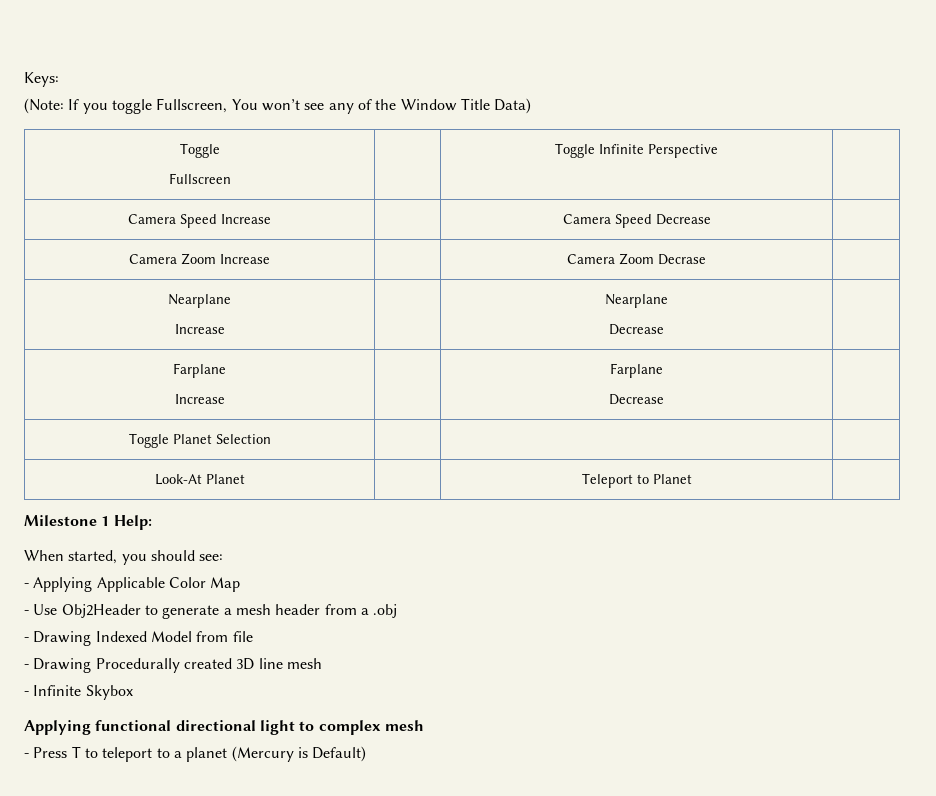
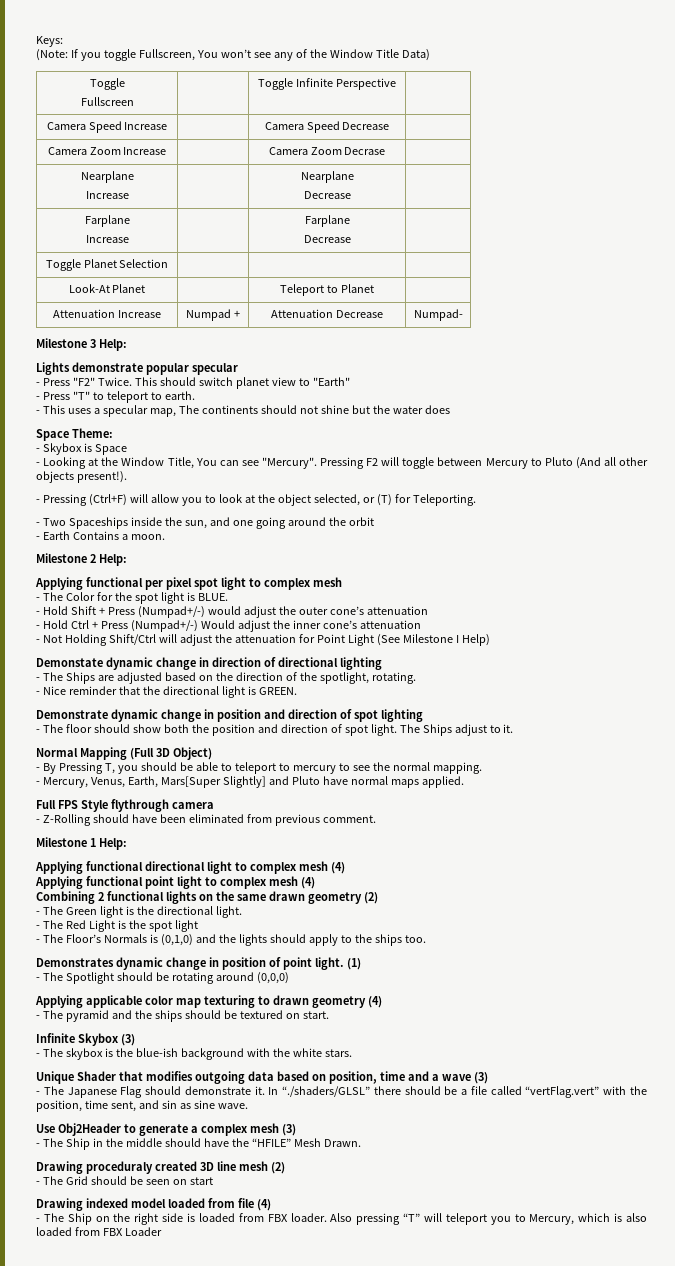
[24,515,152,530] [24,550,224,565] [24,577,241,592] [24,604,398,619] [24,631,253,646] [24,658,322,673] [24,685,133,700] // Milestone 1 Help: // When started, you should see: // - Applying Applicable Color Map // - Use Obj2Header to generate a mesh header from a .obj // - Drawing Indexed Model from file // - Drawing Procedurally created 3D line mesh // - Infinite Skybox -> [53,309,161,318] [186,309,240,321] [271,309,383,318] [413,309,463,321] [36,338,127,351] [36,362,238,375] [36,377,350,389] [36,391,195,403] [36,405,450,417] [36,428,113,441] [36,443,127,455] [36,457,649,469] [36,471,127,483] [36,494,476,506] [36,517,374,529] [36,531,165,540] [36,553,127,566] [35,577,342,590] [36,592,228,604] [36,606,428,618] [36,620,421,632] [36,634,490,646] [36,657,382,670] [36,672,416,684] [36,686,297,698] [36,709,423,722] [36,724,514,736] [36,747,212,760] [36,762,482,774] [36,776,464,788] [36,799,214,812] [36,814,376,826] [36,837,127,850] // Attenuation Increase | Numpad + | Attenuation Decrease | Numpad- // Milestone 3 Help: // Lights demonstrate popular specular // - Press "F2" Twice. This should switch planet view to "Earth" // - Press "T" to teleport to earth. // - This uses a specular map, The continents should not shine but the water does // Space Theme: // - Skybox is Space // - Looking at the Window Title, You can see "Mercury". Pressing F2 will toggle between Mercury to Pluto (And all other objects present!). // - Pressing (Ctrl+F) will allow you to look at the object selected, or (T) for Teleporting. // - Two Spaceships inside the sun, and one going around the orbit // - Earth Contains a moon. // Milestone 2 Help: // Applying functional per pixel spot light to complex mesh // - The Color for the spot light is BLUE. // - Hold Shift + Press (Numpad+/-) would adjust the outer cone’s attenuation // - Hold Ctrl + Press (Numpad+/-) Would adjust the inner cone’s attenuation // - Not Holding Shift/Ctrl will adjust the attenuation for Point Light (See Milestone I Help) // Demonstate dynamic change in direction of directional lighting // - The Ships are adjusted based on the direction of the spotlight, rotating. // - Nice reminder that the directional light is GREEN. // Demonstrate dynamic change in position and direction of spot lighting // - The floor should show both the position and direction of spot light. The Ships adjust to it. // Normal Mapping (Full 3D Object) // - By Pressing T, you should be able to teleport to mercury to see the normal mapping. // - Mercury, Venus, Earth, Mars[Super Slightly] and Pluto have normal maps applied. // Full FPS Style flythrough camera // - Z-Rolling should have been eliminated from previous comment. // Milestone 1 Help:
[24,746,367,762] // - Press T to teleport to a planet (Mercury is Default) -> [330,862,345,874] [35,876,315,889] [36,891,378,904] [36,906,242,918] [36,920,198,932] [36,934,426,946] [36,957,361,970] [36,972,289,984] [35,995,382,1008] [36,1010,329,1022] [36,1033,135,1046] [36,1048,352,1060] [36,1071,488,1084] [36,1086,647,1098] [36,1100,248,1112] [36,1123,296,1136] [36,1138,361,1150] [36,1161,285,1174] [36,1176,213,1185] [36,1198,271,1211] [36,1213,648,1225] [36,1227,162,1236] (4) // Applying functional point light to complex mesh (4) // Combining 2 functional lights on the same drawn geometry (2) // - The Green light is the directional light. // - The Red Light is the spot light // - The Floor’s Normals is (0,1,0) and the lights should apply to the ships too. // Demonstrates dynamic change in position of point light. (1) // - The Spotlight should be rotating around (0,0,0) // Applying applicable color map texturing to drawn geometry (4) // - The pyramid and the ships should be textured on start. // Infinite Skybox (3) // - The skybox is the blue-ish background with the white stars. // Unique Shader that modifies outgoing data based on position, time and a wave (3) // - The Japanese Flag should demonstrate it. In “./shaders/GLSL” there should be a file called “vertFlag.vert” with the position, time sent, and sin as sine wave. // Use Obj2Header to generate a complex mesh (3) // - The Ship in the middle should have the “HFILE” Mesh Drawn. // Drawing proceduraly created 3D line mesh (2) // - The Grid should be seen on start // Drawing indexed model loaded from file (4) // - The Ship on the right side is loaded from FBX loader. Also pressing “T” will teleport you to Mercury, which is also loaded from FBX Loader

